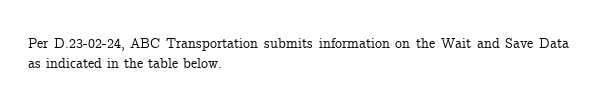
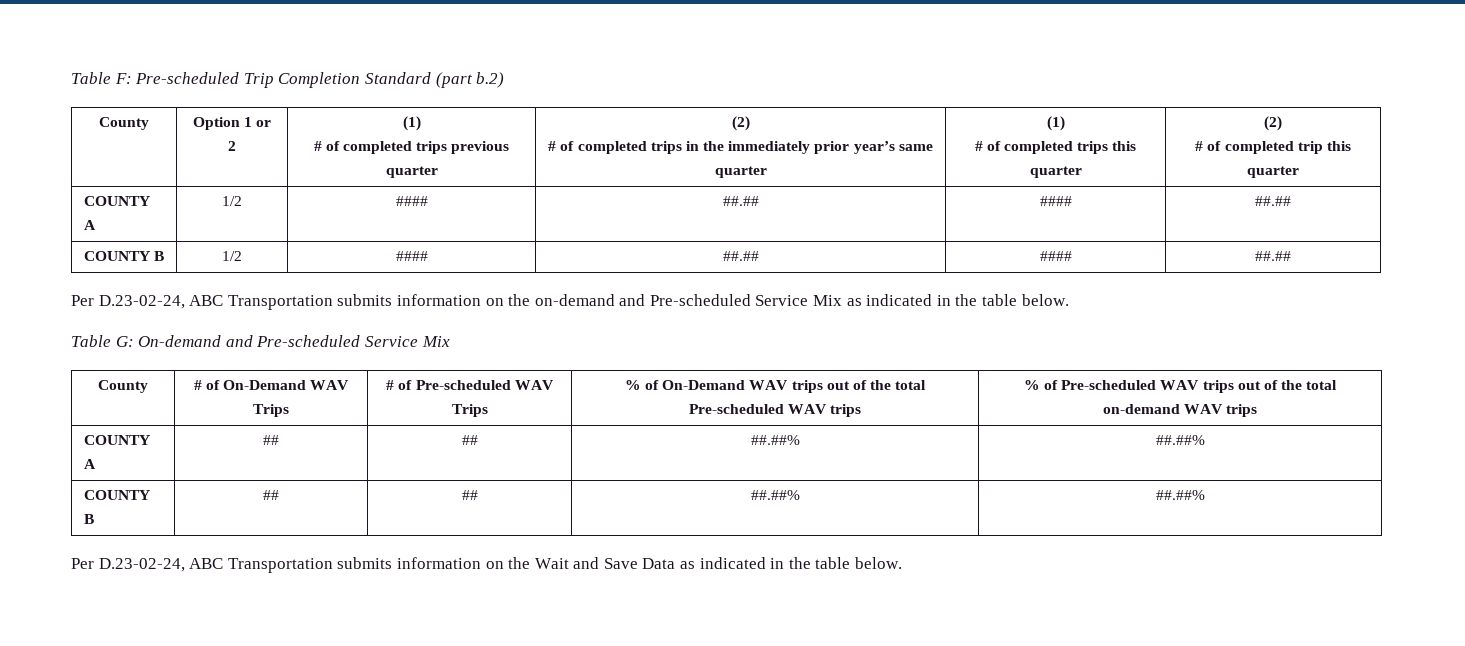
(28, 43) none -> [71,72,505,88] [99,117,149,130] [192,117,272,130] [228,141,236,151] [402,116,421,131] [313,141,510,154] [385,166,438,178] [731,116,750,131] [548,141,933,154] [714,166,767,178] [1046,116,1065,131] [974,141,1137,154] [1029,166,1082,178] [1264,116,1282,131] [1195,141,1351,154] [1247,166,1299,178] [83,196,150,206] [83,220,96,230] [222,196,242,206] [395,196,428,206] [722,196,759,206] [1039,196,1072,206] [1255,196,1291,206] [83,251,164,261] [222,251,242,261] [395,251,428,261] [722,251,759,261] [1039,251,1072,261] [1255,251,1291,261] [71,294,1069,310] [71,335,450,347] [98,380,148,393] [193,380,350,390] [253,404,289,417] [386,380,554,390] [451,404,488,417] [624,380,927,393] [688,404,862,417] [1023,380,1338,393] [1102,404,1258,417] [83,435,150,445] [83,459,96,469] [263,435,279,445] [461,435,478,445] [750,435,800,445] [1155,435,1205,445] [83,490,150,500] [83,514,94,524] [263,490,279,500] [461,490,478,500] [750,490,800,500] [1155,490,1205,500] Table F: Pre-scheduled Trip Completion Standard (part b.2) // County | Option 1 or 2 | (1) // # of completed trips previous quarter | (2) // # of completed trips in the immediately prior year’s same quarter | (1) // # of completed trips this quarter | (2) // # of completed trip this quarter // COUNTY A | 1/2 | #### | ##.## | #### | ##.## // COUNTY B | 1/2 | #### | ##.## | #### | ##.## // Per D.23-02-24, ABC Transportation submits information on the on-demand and Pre-scheduled Service Mix as indicated in the table below. // Table G: On-demand and Pre-scheduled Service Mix // County | # of On-Demand WAV Trips | # of Pre-scheduled WAV Trips | % of On-Demand WAV trips out of the total Pre-scheduled WAV trips | % of Pre-scheduled WAV trips out of the total on-demand WAV trips // COUNTY A | ## | ## | ##.##% | ##.##% // COUNTY B | ## | ## | ##.##% | ##.##% //

